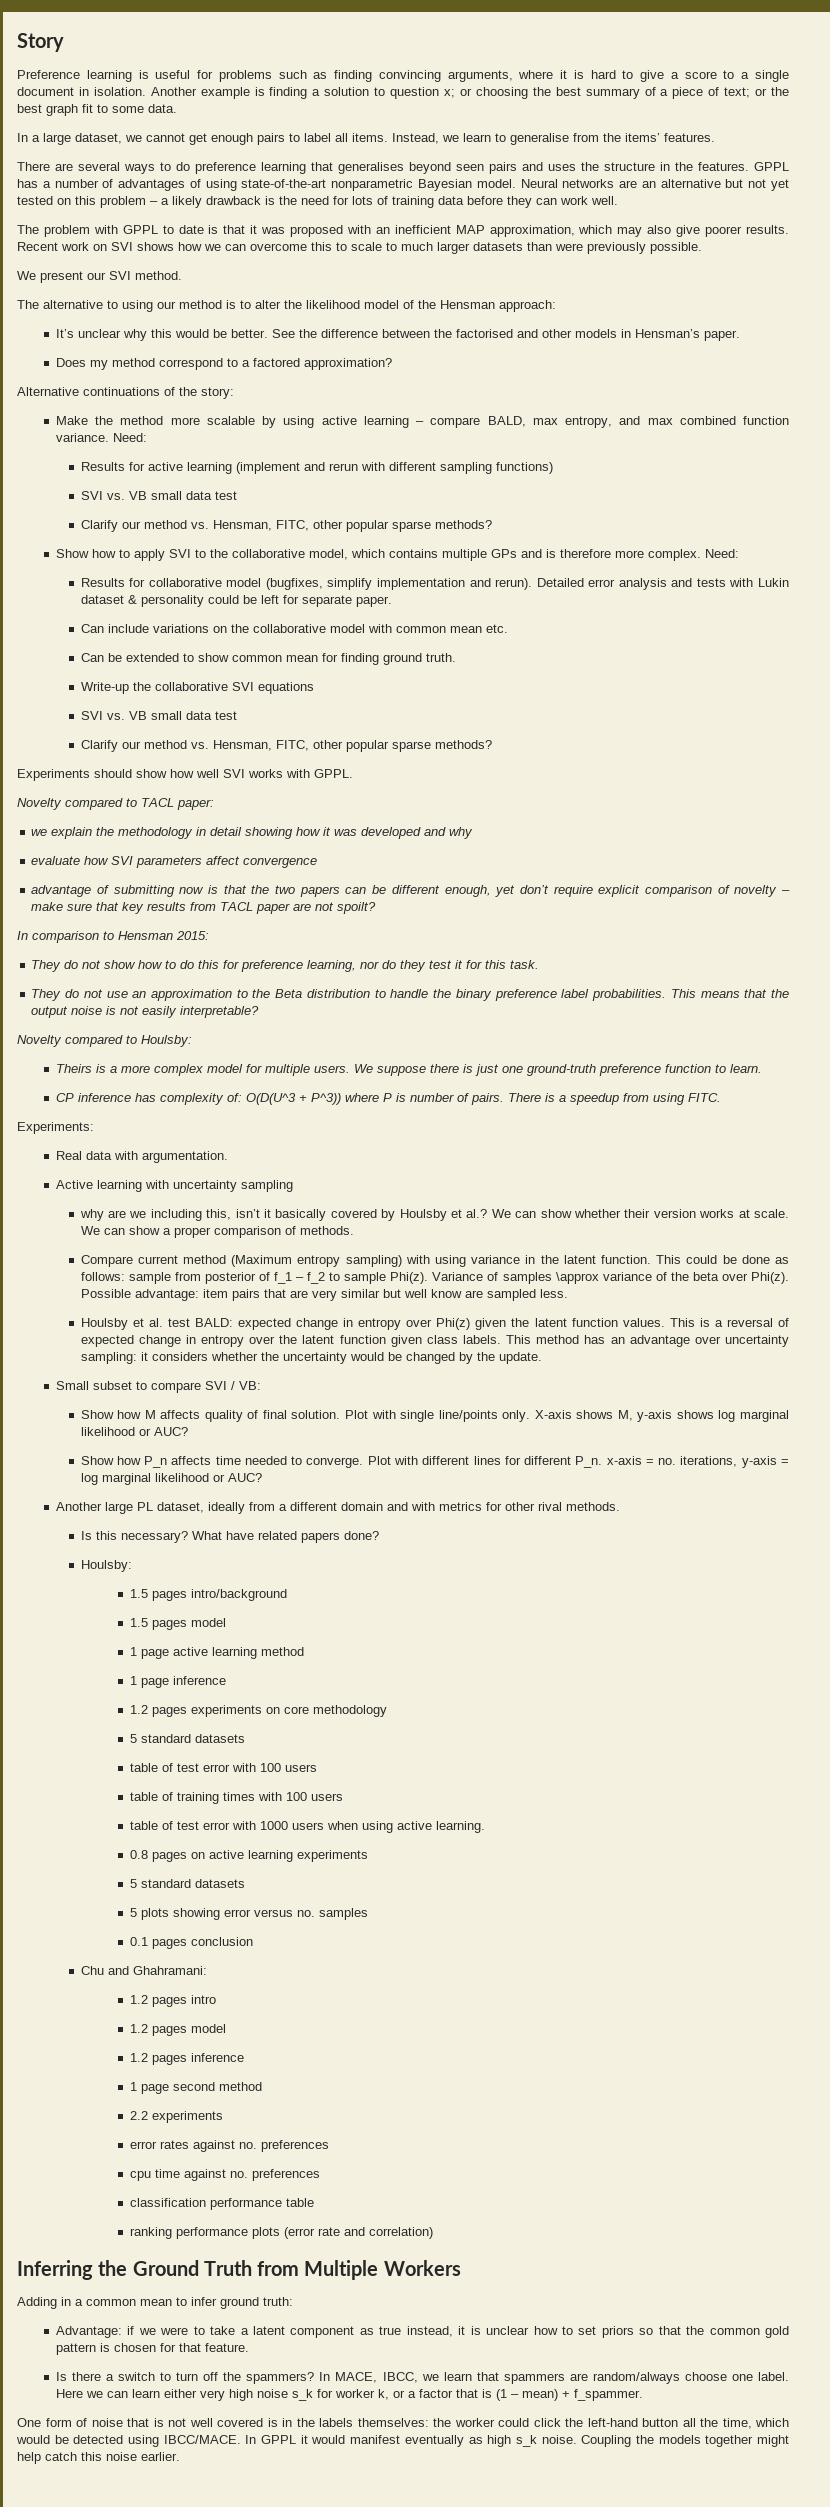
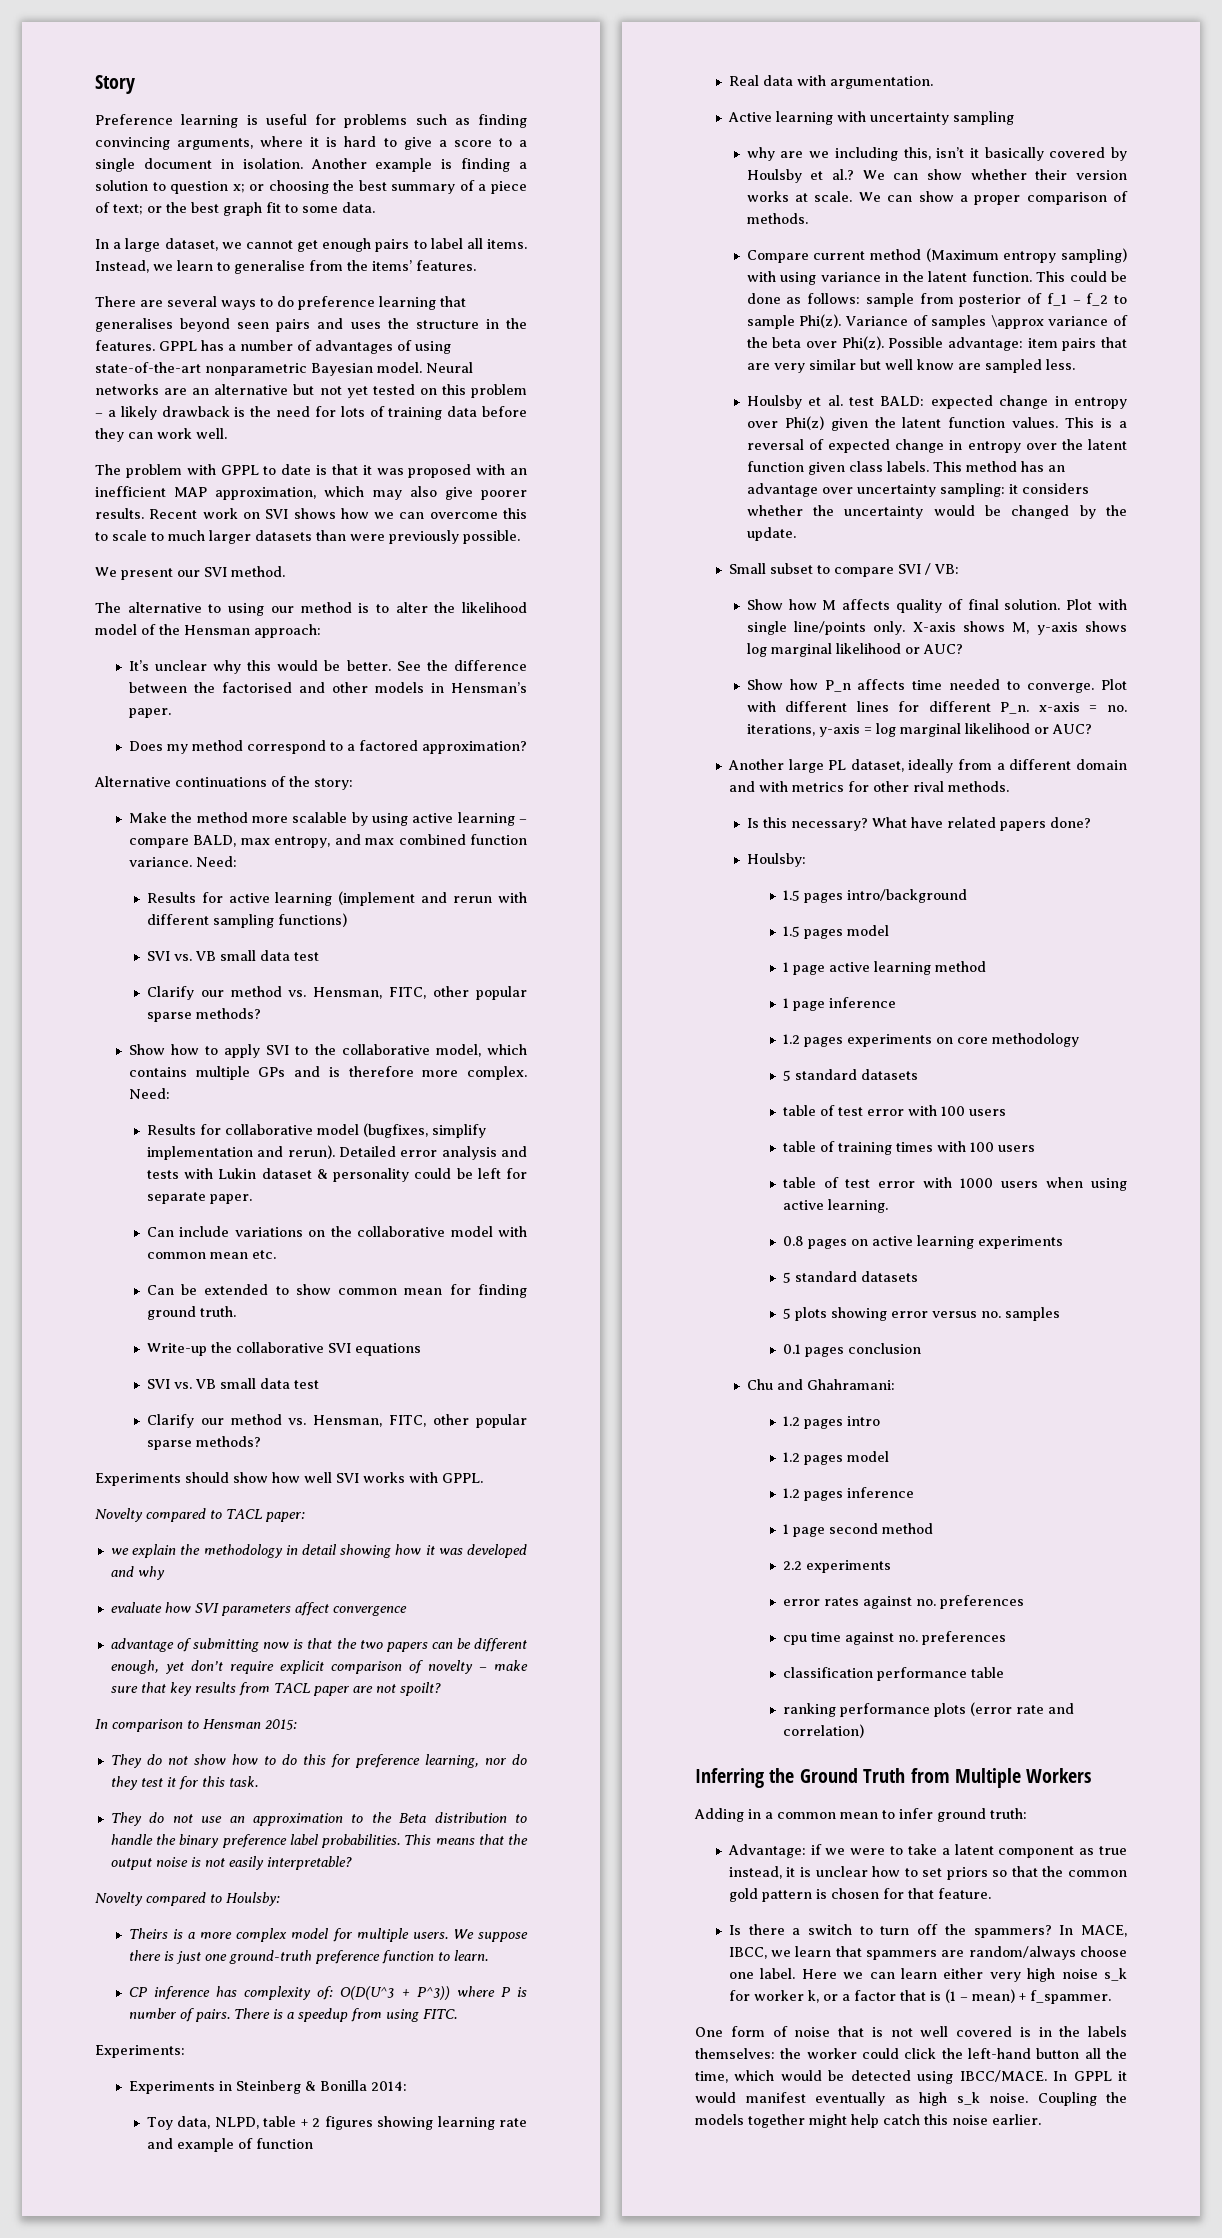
(94, 1128) none -> [128,2080,407,2094] [146,2116,527,2130] [146,2138,313,2152] // Experiments in Steinberg & Bonilla 2014: // Toy data, NLPD, table + 2 figures showing learning rate and example of function

